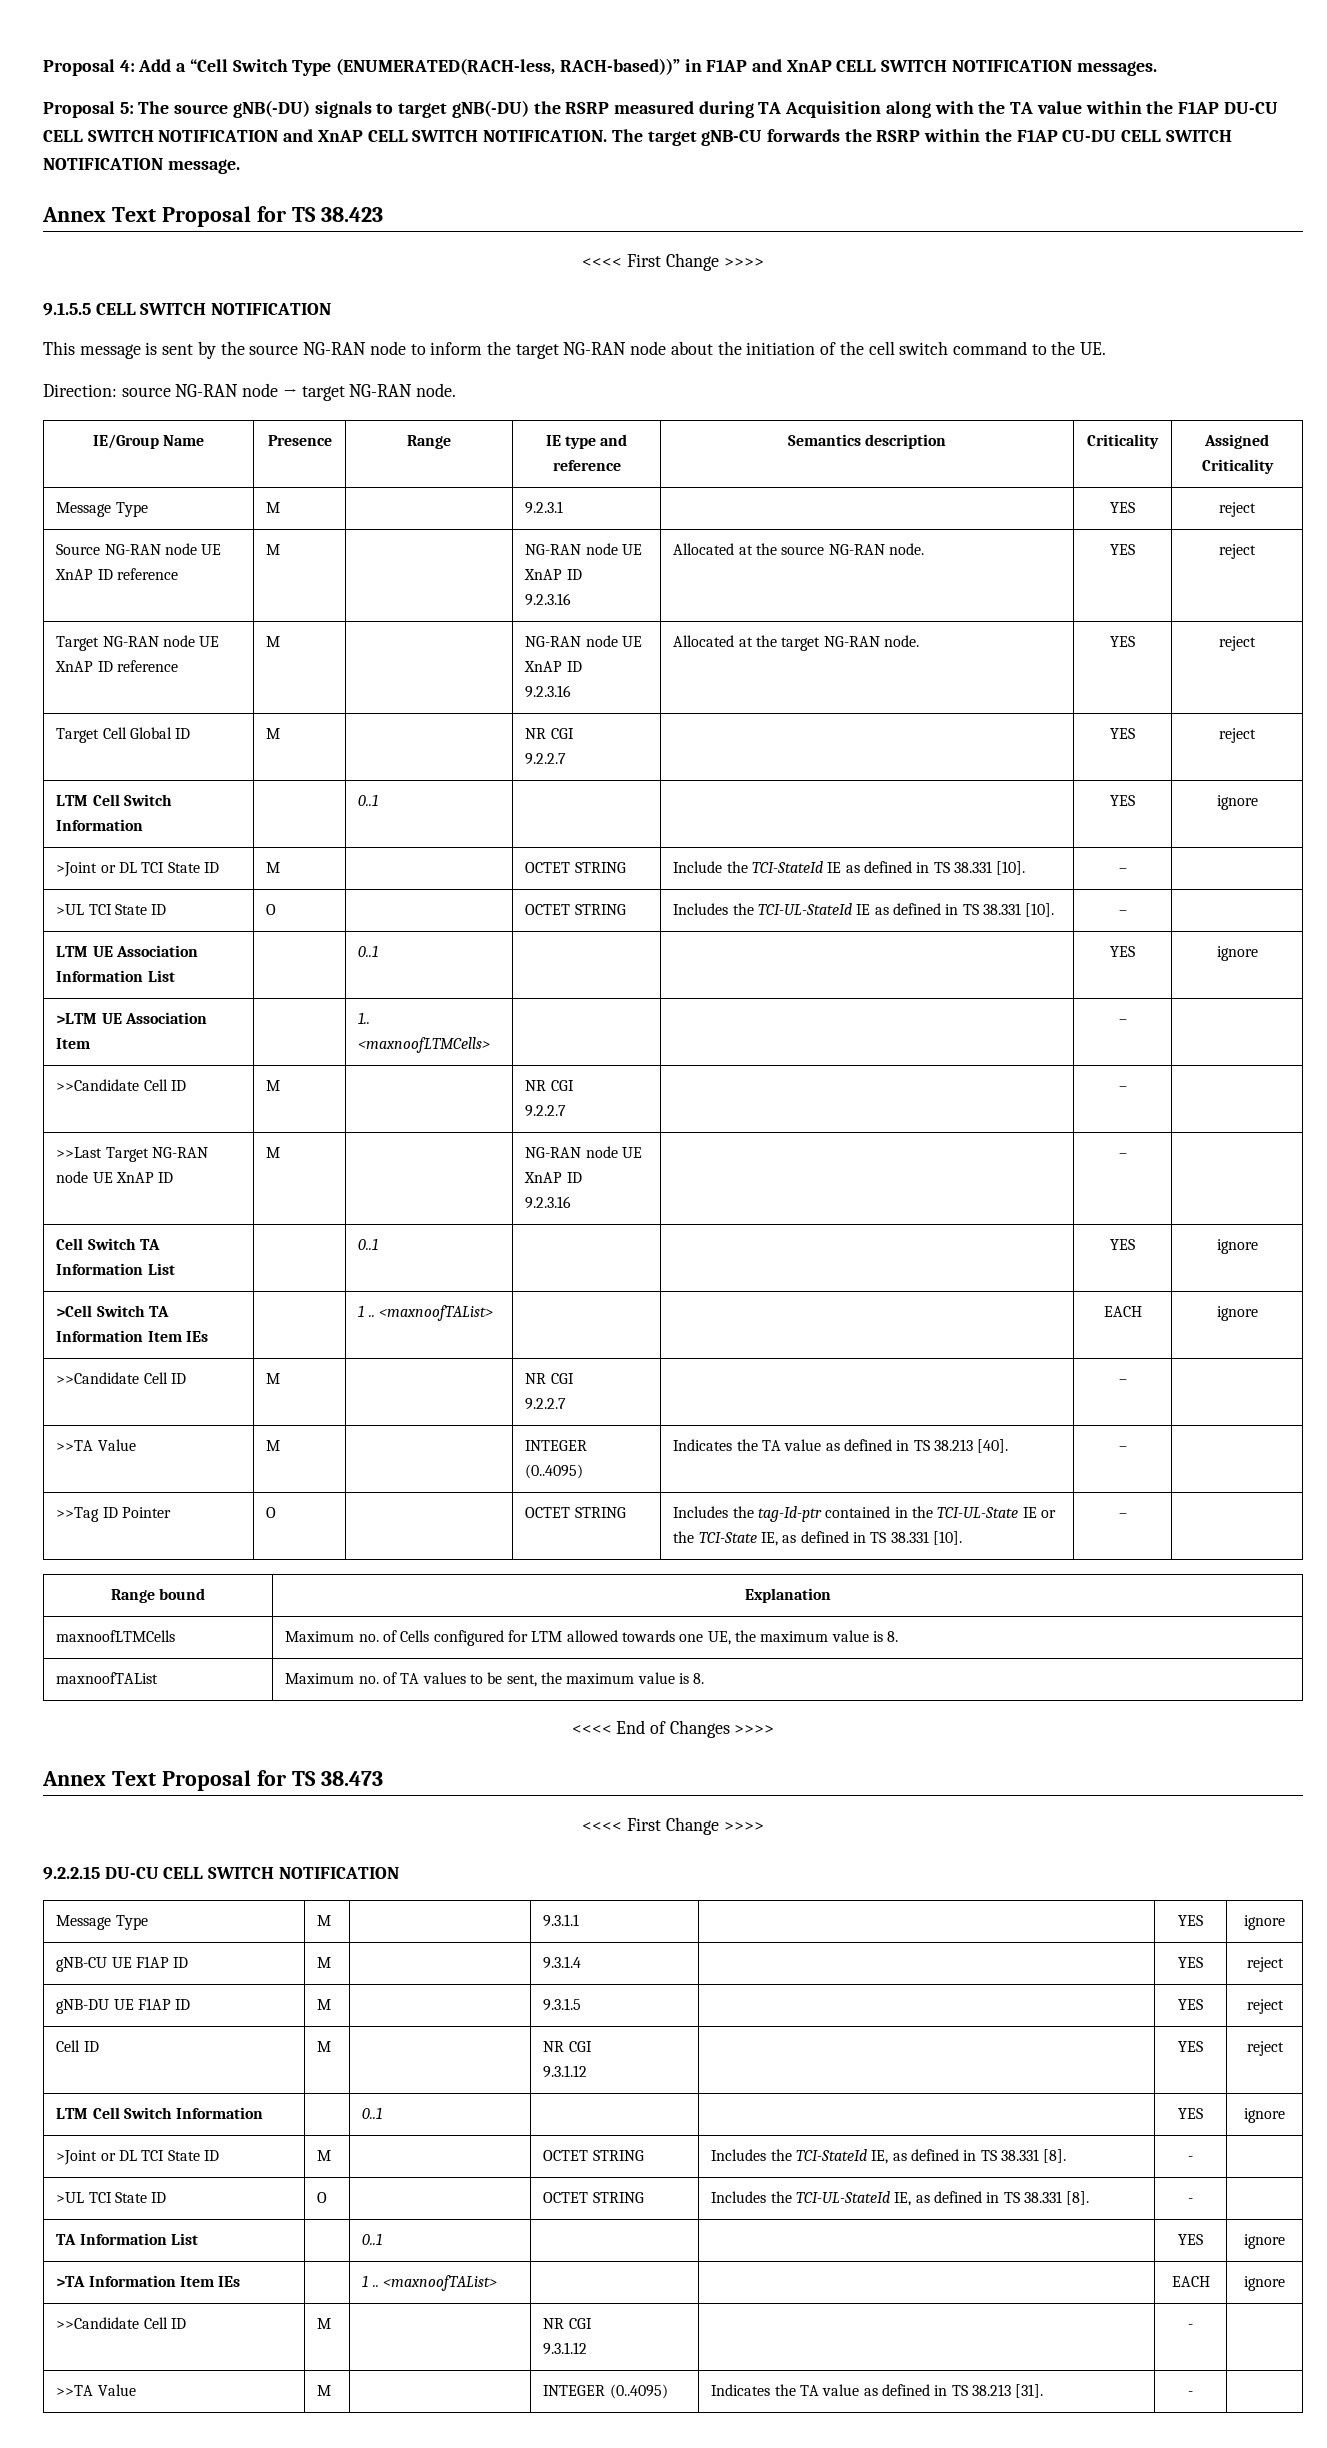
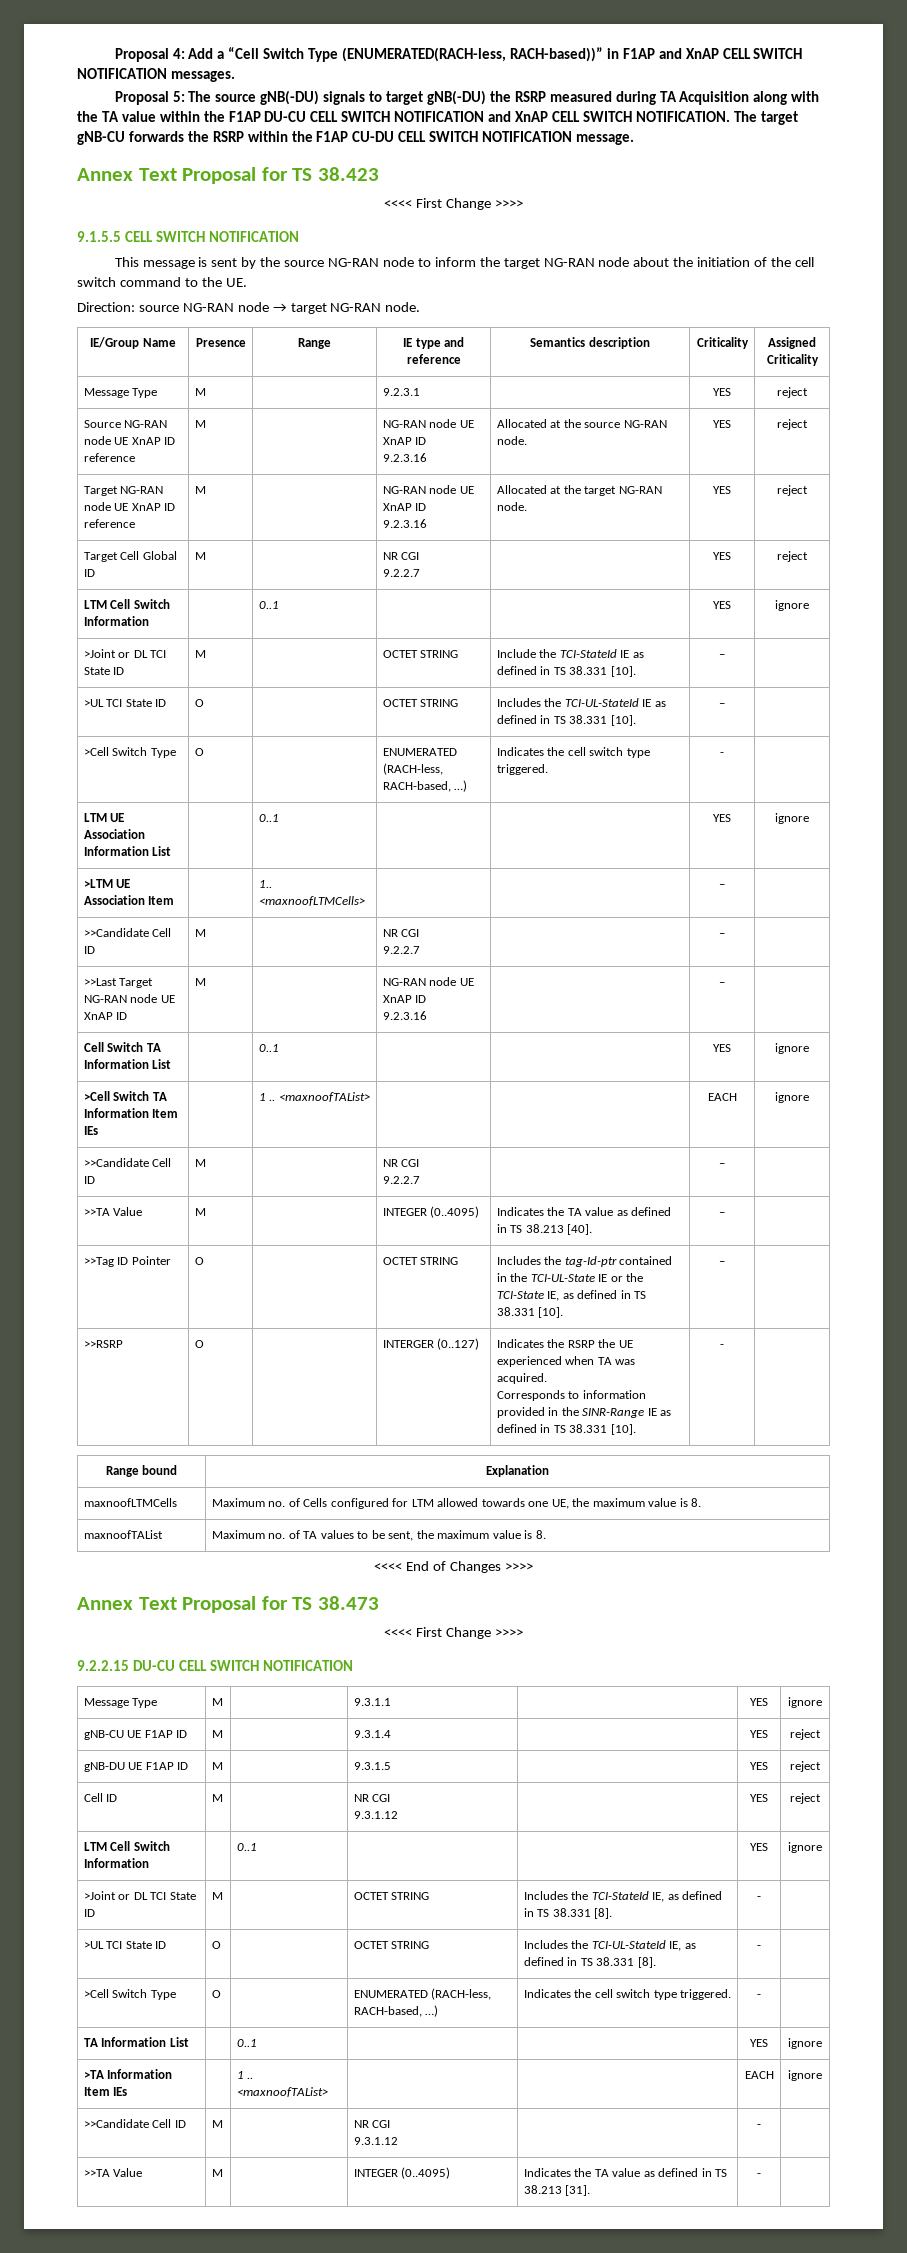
(1127, 912) none -> [83,747,176,758] [194,748,204,756] [382,748,457,756] [382,763,443,775] [382,780,468,792] [496,747,650,758] [496,764,548,775] [720,752,724,756] // >Cell Switch Type | O | | ENUMERATED (RACH-less, RACH-based, …) | Indicates the cell switch type triggered. | - |
(1127, 1515) none -> [83,1340,123,1348] [194,1340,204,1348] [382,1338,480,1350] [496,1339,633,1348] [496,1356,636,1367] [496,1373,547,1384] [496,1390,646,1401] [496,1407,672,1418] [496,1424,636,1435] [720,1344,724,1348] // >>RSRP | O | | INTERGER (0..127) | Indicates the RSRP the UE experienced when TA was acquired. // Corresponds to information provided in the SINR-Range IE as defined in TS 38.331 [10]. | - |
(1193, 2200) none -> [83,1989,176,2000] [211,1990,221,1998] [353,1988,492,2000] [353,2005,439,2017] [523,1989,732,2000] [757,1994,761,1998] // >Cell Switch Type | O | | ENUMERATED (RACH-less, RACH-based, …) | Indicates the cell switch type triggered. | - |

